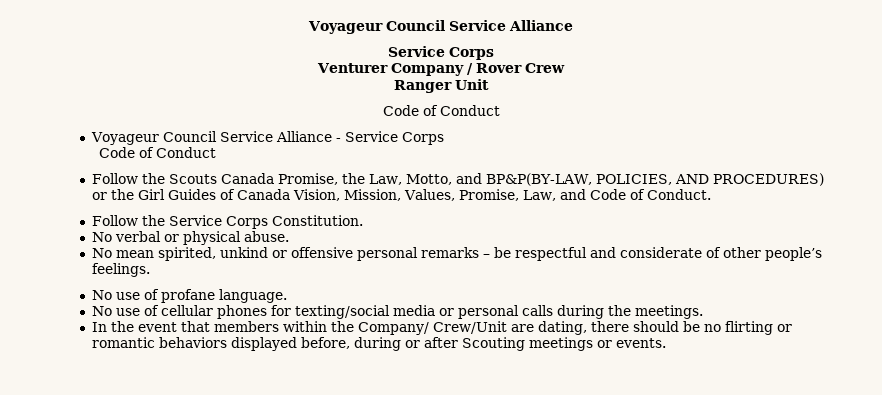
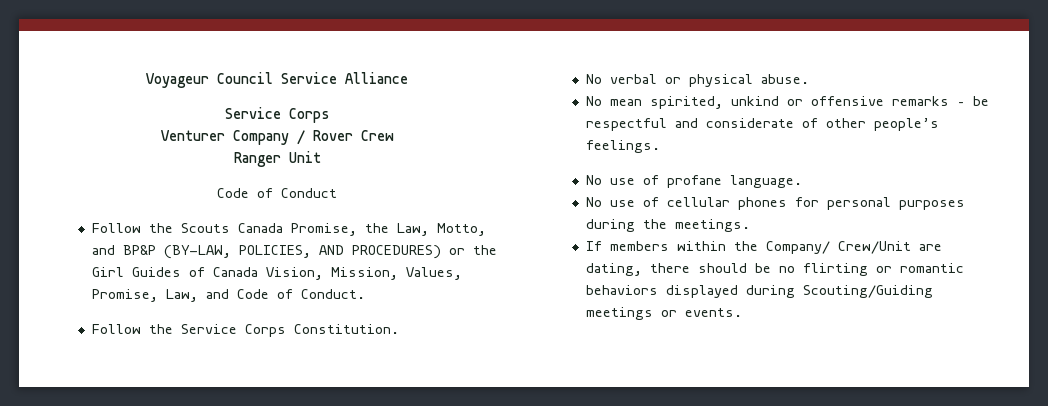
[90,131,444,145] [98,147,216,158] // Voyageur Council Service Alliance - Service Corps // Code of Conduct -> (337, 193) none
[485,173,592,186] BP&P(BY-LAW, -> [122,245,231,259] BP&P (BY-LAW,
[356,247,418,261] personal -> (884, 101) none
[294,305,553,319] texting/social media or personal calls -> [826,197,965,210] personal purposes
[91,321,210,332] In the event that -> [585,241,602,251] If
[300,337,525,351] before, during or after Scouting -> [745,285,933,298] during Scouting/Guiding

